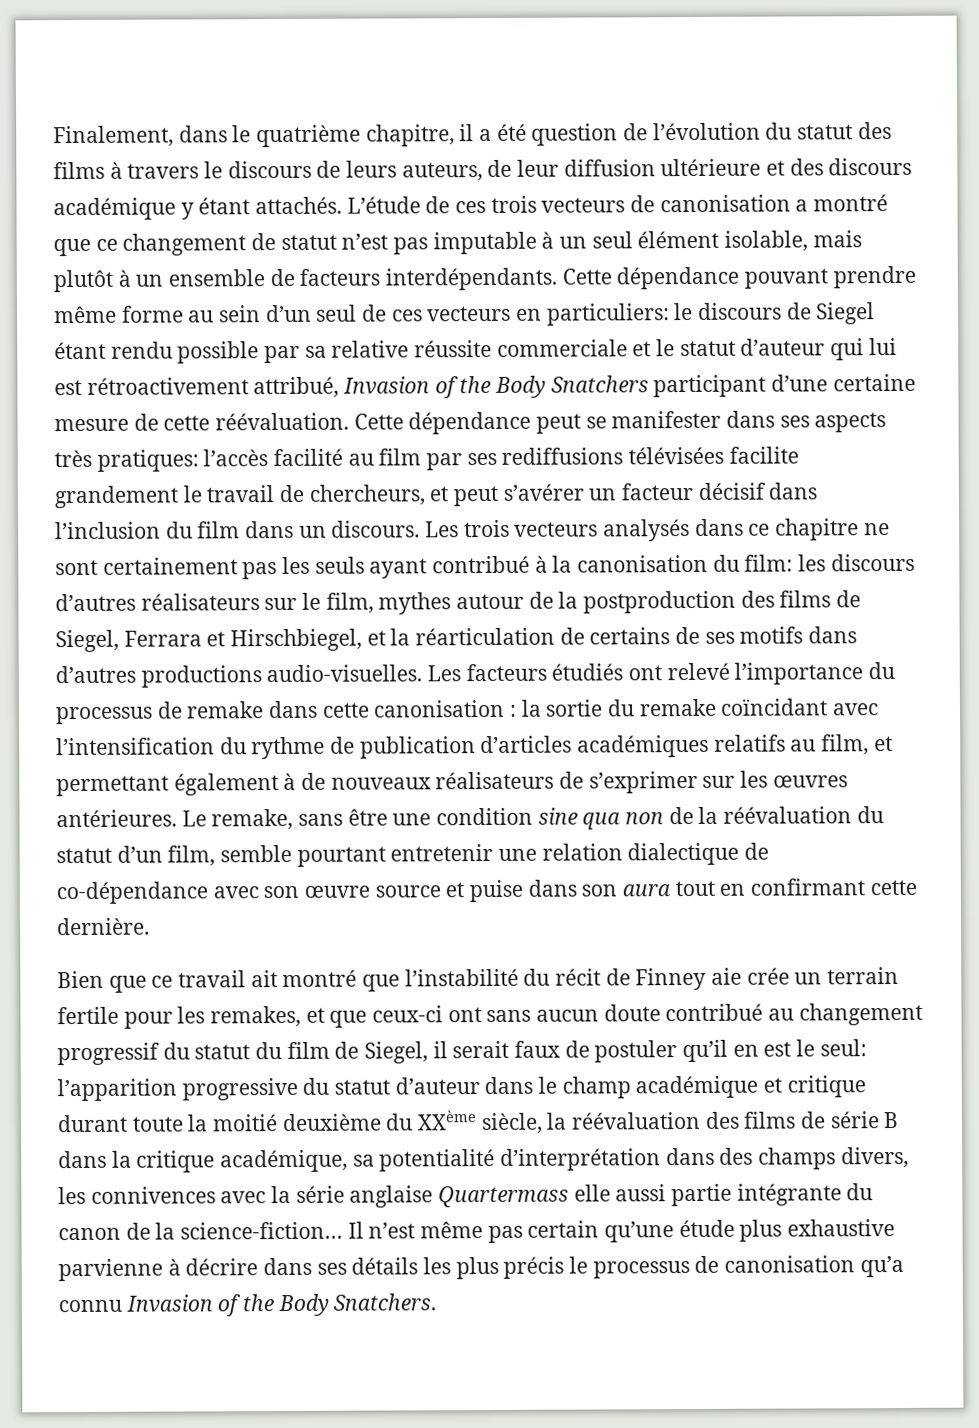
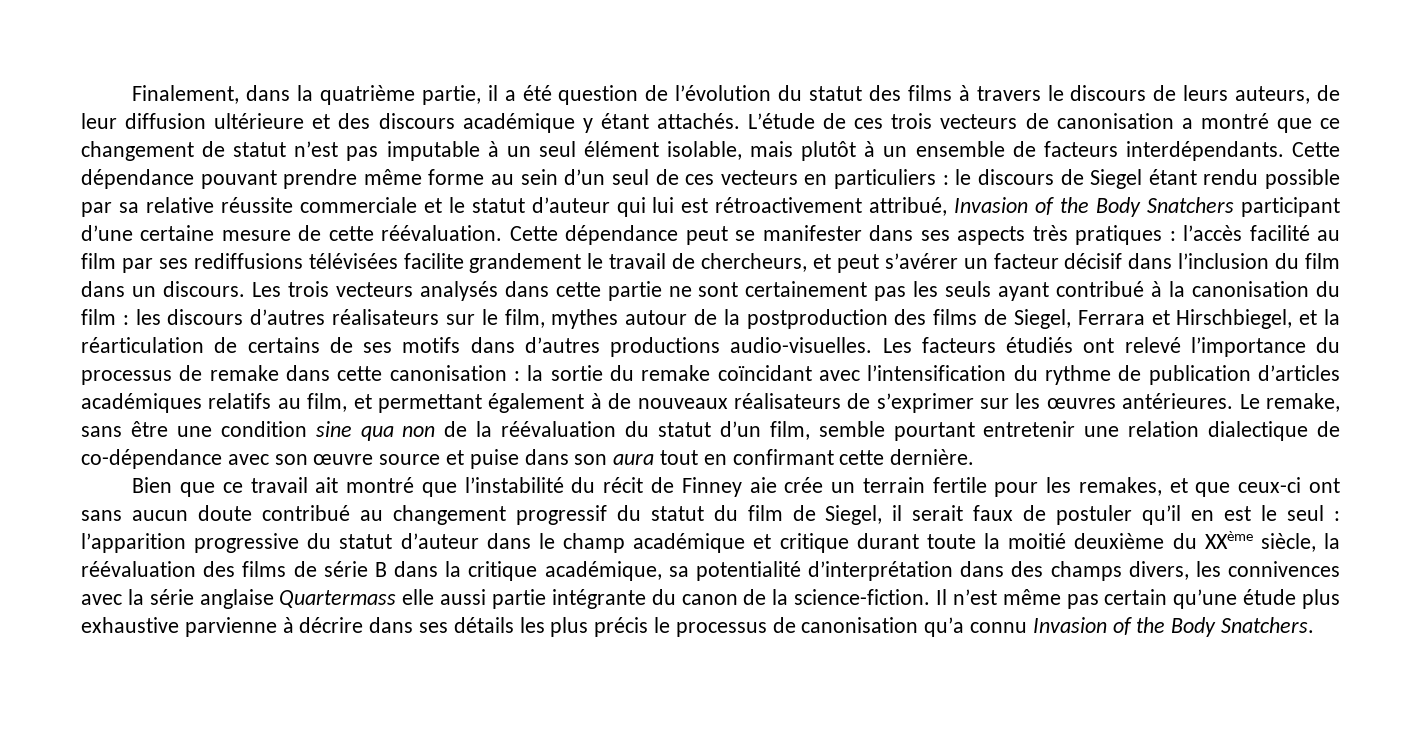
[232,124,455,148] le quatrième chapitre, -> [297,85,481,105] la quatrième partie,
[545,303,670,326] particuliers: -> [834,169,949,189] particuliers :
[96,449,199,472] pratiques: -> [1075,225,1176,245] pratiques :
[748,518,860,541] ce chapitre -> [555,281,662,301] cette partie
[744,554,794,572] film: -> [81,309,129,325] film :
[819,1039,867,1057] seul: -> [1287,505,1340,521] seul :
[180,1221,344,1240] science-fiction… -> [794,589,931,605] science-fiction.

